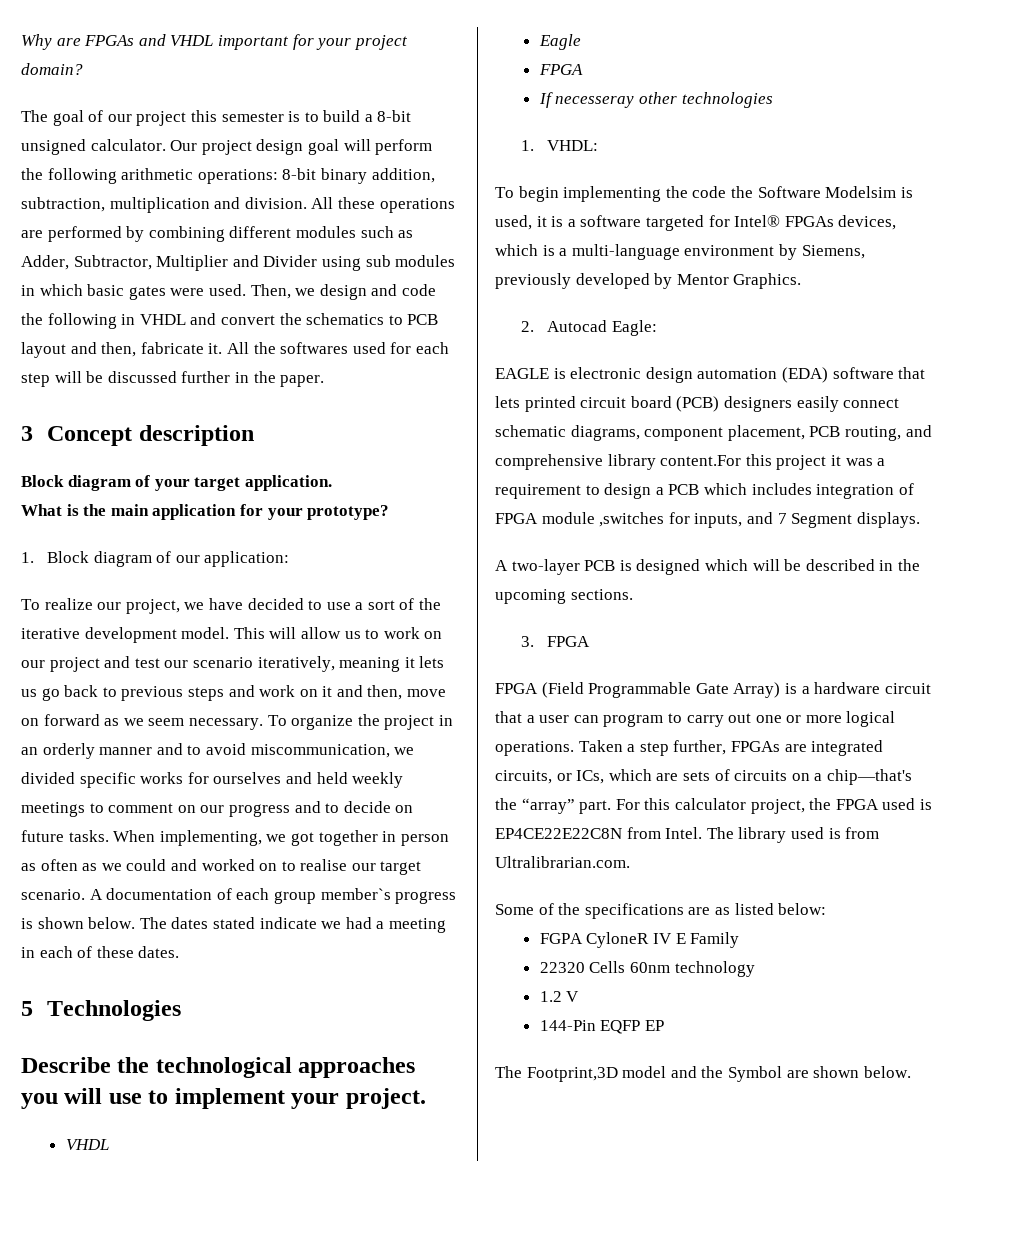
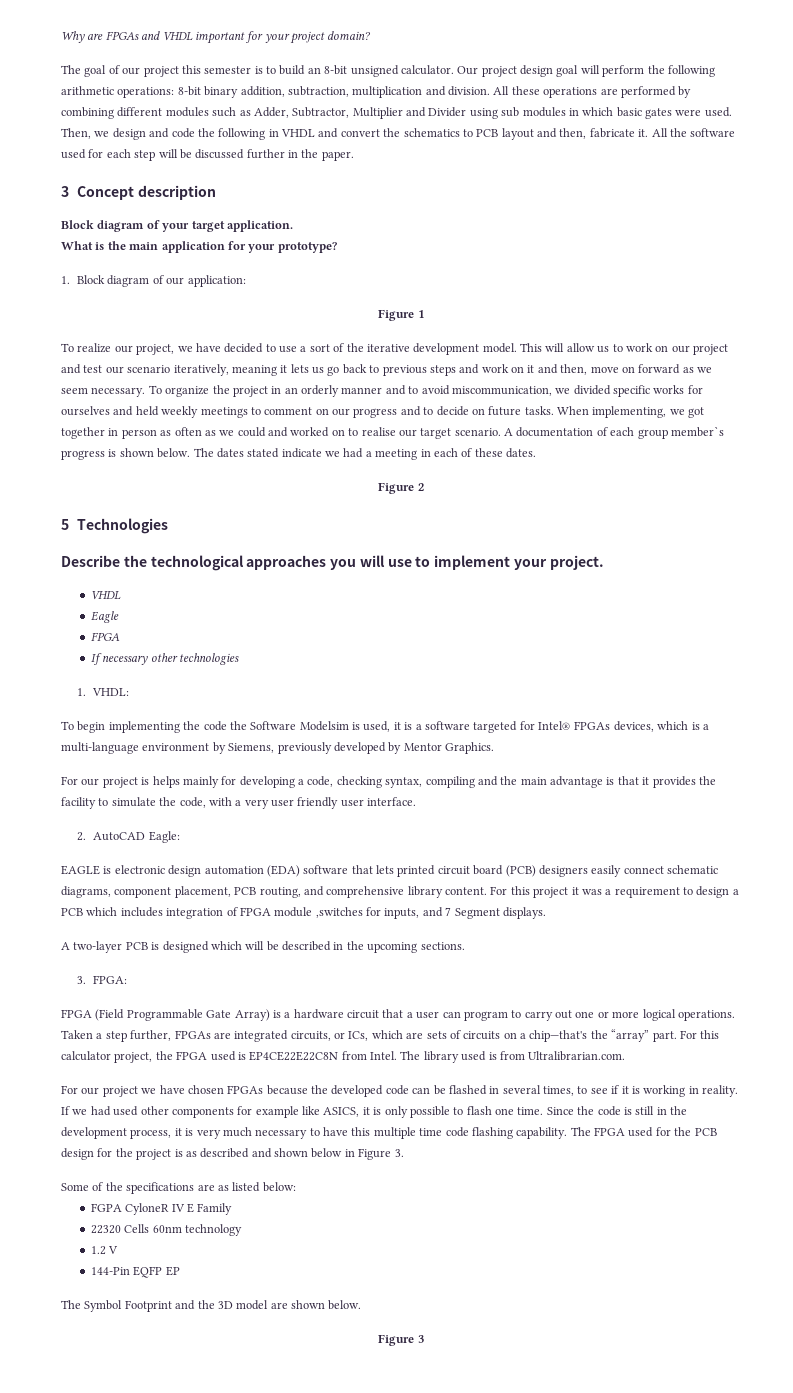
[364,114,373,122] a -> [307,67,321,74] an
[280,342,349,354] softwares -> [690,128,736,137] software
(290, 559) none -> [378,309,424,321] // Figure 1
(180, 952) none -> [378,482,424,494] // Figure 2
[555,96,635,108] necesseray -> [102,655,149,665] necessary
(802, 281) none -> [61,776,716,788] [61,797,417,809] // For our project is helps mainly for developing a code, checking syntax, compiling and the main advantage is that it provides the facility to simulate the code, with a very user friendly user interface.
[547,320,608,332] Autocad -> [93,832,146,841] AutoCAD
[660,455,742,466] content.For -> [445,886,508,895] content. For
[547,636,591,647] FPGA -> [93,975,128,984] FPGA:
(630, 862) none -> [61,1085,738,1097] [61,1106,687,1118] [61,1127,717,1139] [61,1148,404,1160] // For our project we have chosen FPGAs because the developed code can be flashed in several times, to see if it is working in reality. If we had used other components for example like ASICS, it is only possible to flash one time. Since the code is still in the development process, it is very much necessary to have this multiple time code flashing capability. The FPGA used for the PCB design for the project is as described and shown below in Figure 3.
[526,1066,782,1082] Footprint,3D model and the Symbol -> [84,1300,269,1312] Symbol Footprint and the 3D model
(911, 1072) none -> [378,1334,424,1346] // Figure 3

